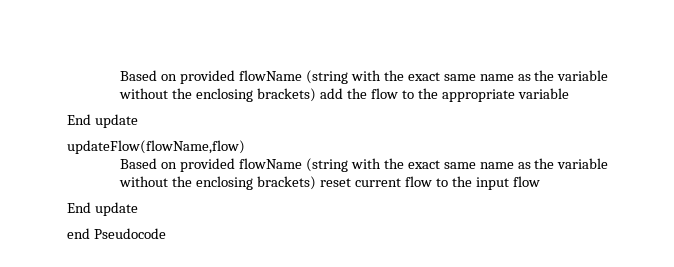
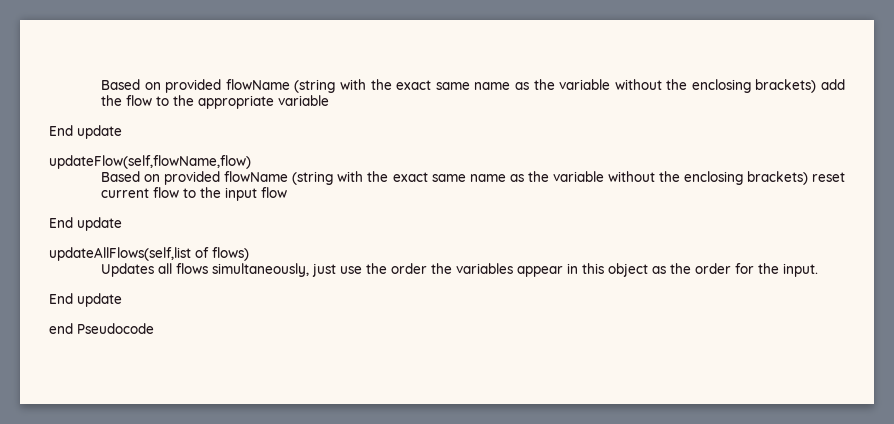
[67,140,245,154] updateFlow(flowName,flow) -> [49,155,251,169] updateFlow(self,flowName,flow)
(138, 209) none -> [49,247,249,261] [101,263,819,277] [49,293,122,307] // updateAllFlows(self,list of flows) // Updates all flows simultaneously, just use the order the variables appear in this object as the order for the input. // End update

